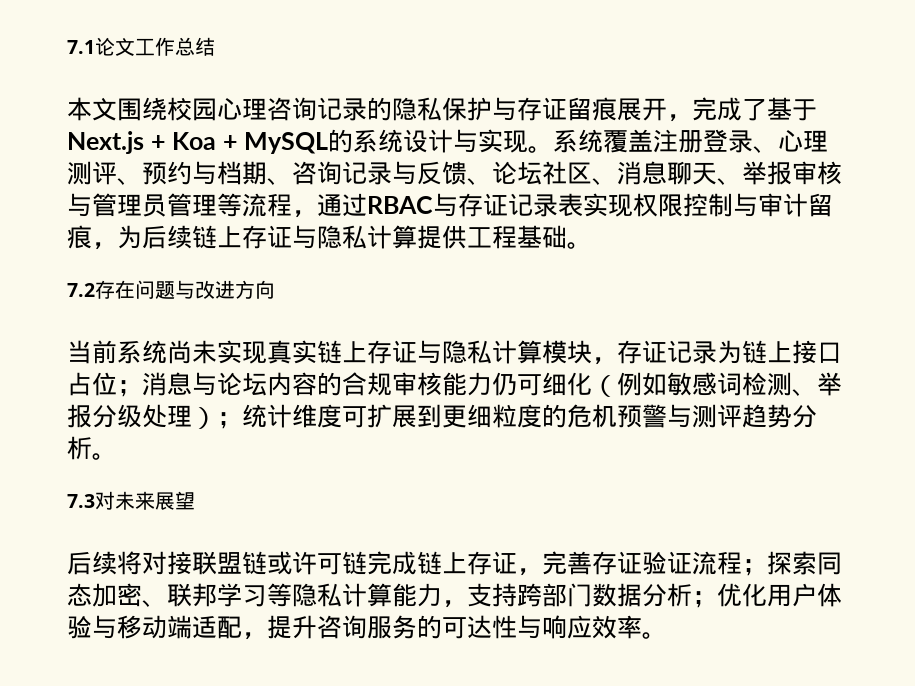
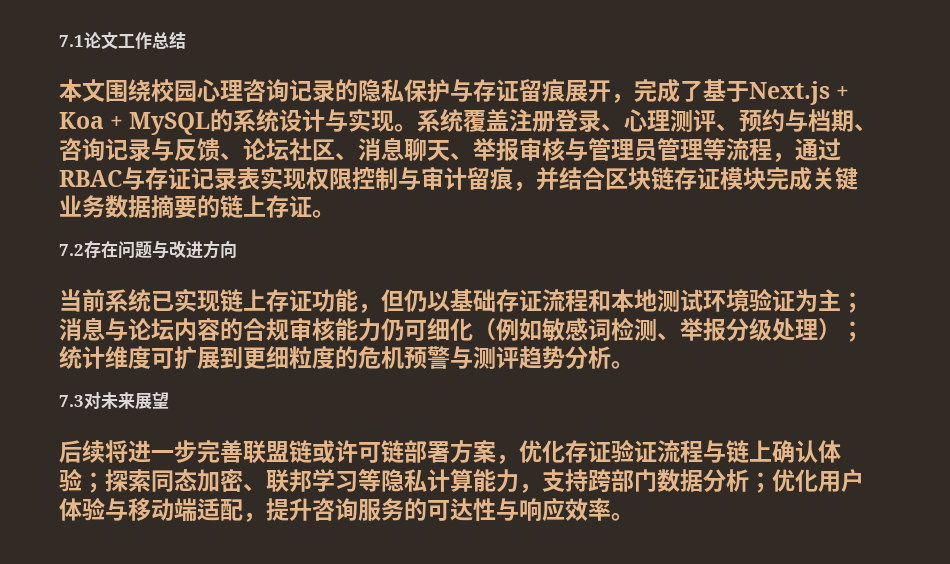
[117,225,567,249] 为后续链上存证与隐私计算提供工程基础 -> [536,167,858,191] [59,195,312,219] 并结合区块链存证模块完成关键业务数据摘要的链上存证
[167,340,842,365] [67,372,117,396] 尚未实现真实链上存证与隐私计算模块，存证记录为链上接口占位 -> [151,288,841,313] 已实现链上存证功能，但仍以基础存证流程和本地测试环境验证为主
[142,551,192,575] 对接 -> [128,440,243,463] 进一步完善
[367,551,742,576] 完成链上存证，完善存证验证流程 -> [404,439,841,464] [59,468,82,492] 部署方案，优化存证验证流程与链上确认体验

